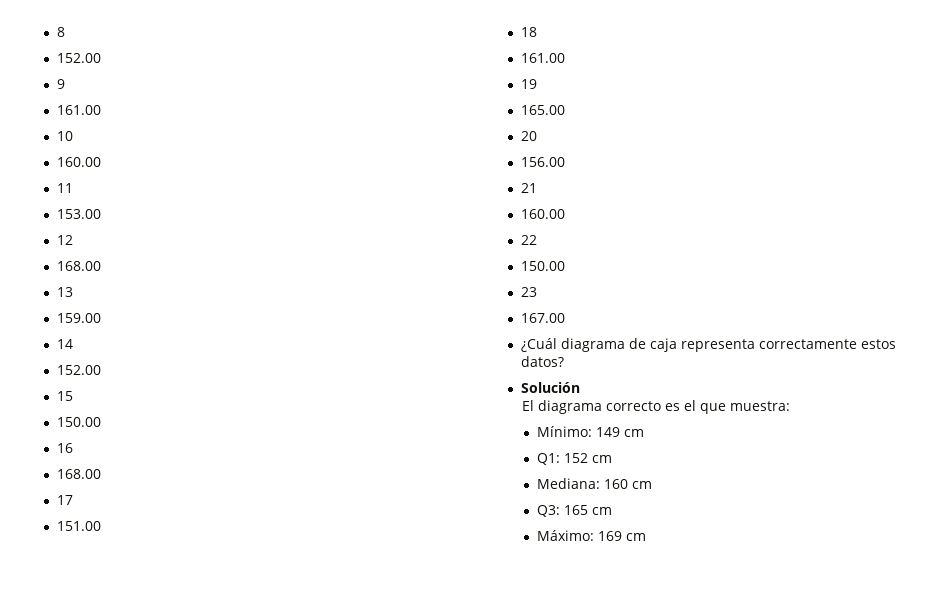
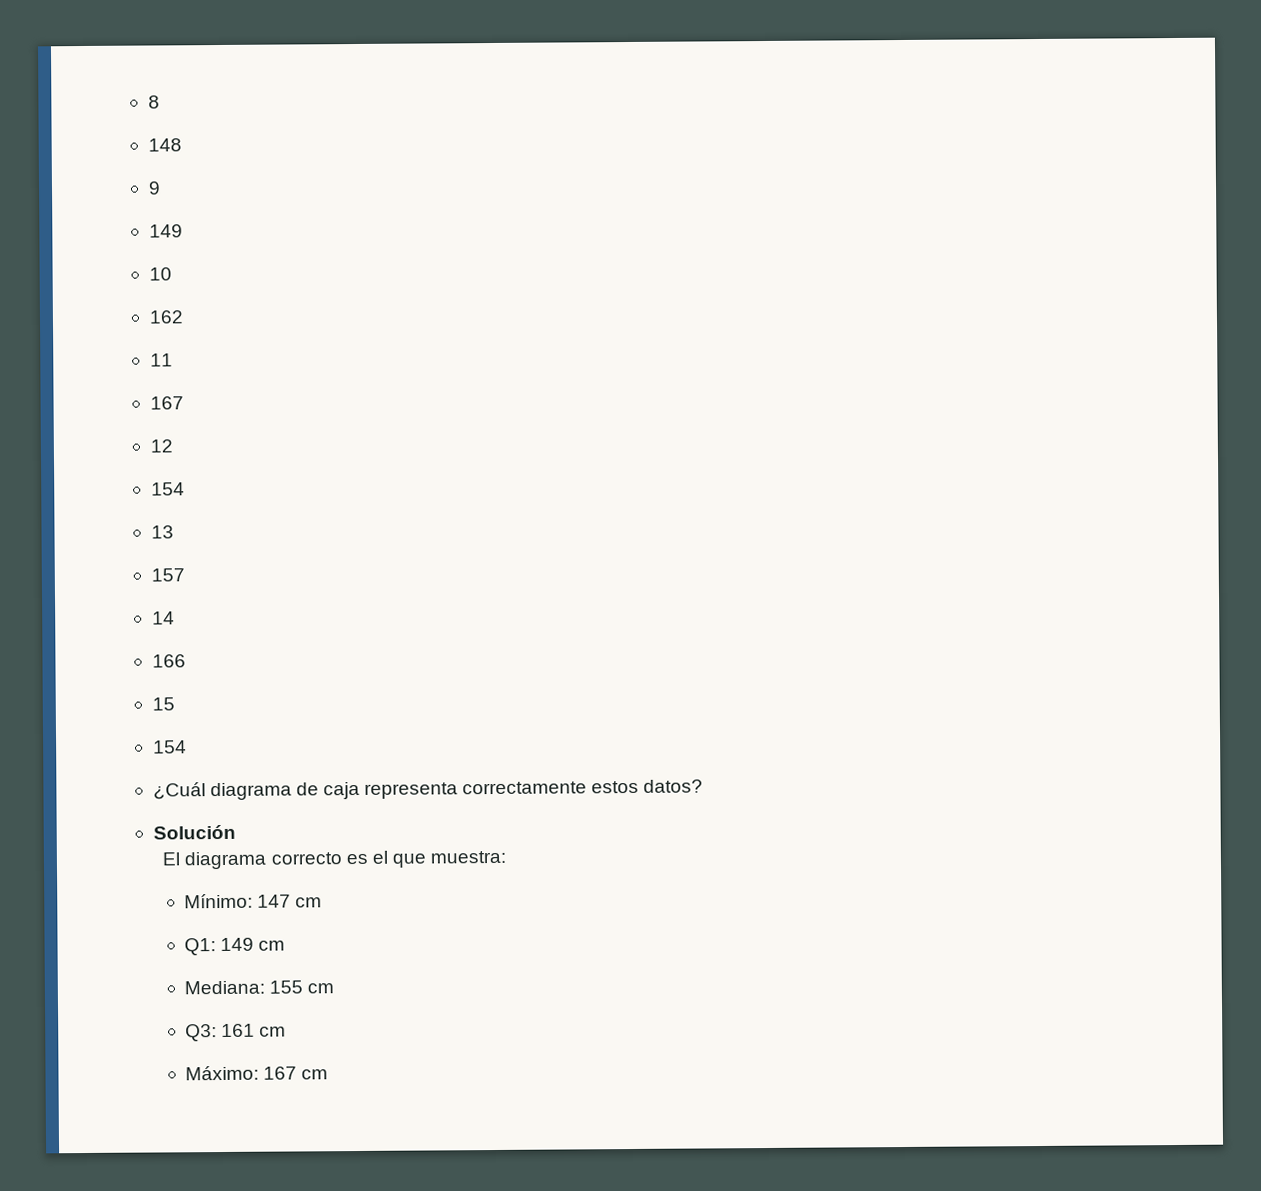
[56,53,101,63] 152.00 -> [147,138,182,152] 148
[56,105,101,115] 161.00 -> [148,224,183,238] 149
[56,157,101,167] 160.00 -> [148,310,183,324] 162
[56,209,101,219] 153.00 -> [149,396,184,410] 167
[56,261,101,271] 168.00 -> [150,482,185,496] 154
[56,313,101,323] 159.00 -> [150,568,185,582] 157
[56,365,101,375] 152.00 -> [151,654,186,668] 166
[56,417,101,427] [56,443,73,453] [56,469,101,479] [56,495,73,505] [56,521,101,531] [520,27,537,37] [520,53,565,63] [520,79,537,89] [520,105,565,115] [520,131,537,141] [520,157,565,167] [520,183,537,193] [520,209,565,219] [520,235,537,245] [520,261,565,271] [520,287,537,297] [520,313,565,323] 150.00 // 16 // 168.00 // 17 // 151.00 // 18 // 161.00 // 19 // 165.00 // 20 // 156.00 // 21 // 160.00 // 22 // 150.00 // 23 // 167.00 -> [152,740,187,754] 154
(593, 431) none -> [257,894,323,908] [184,938,217,956] 147 cm // Q1:
[537,453,613,465] // Q1: 152 cm -> (286, 945) none
[604,479,629,489] 160 -> [269,980,304,994] 155
[564,505,589,515] 165 -> [221,1023,256,1038] 161
[598,531,623,541] 169 -> [263,1066,298,1080] 167

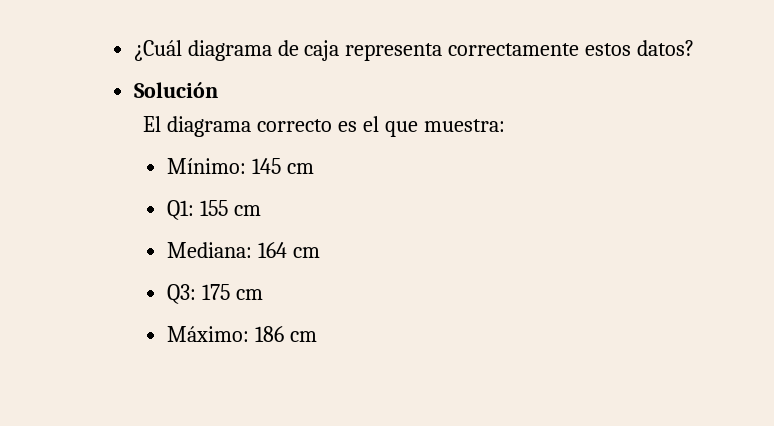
[147,95,160,109] [147,138,182,152] [147,181,161,195] [148,224,183,238] [148,267,172,281] [148,310,183,324] [149,353,173,367] [149,396,184,410] [149,439,173,453] [150,482,185,496] [150,525,174,539] [150,568,185,582] [151,611,175,625] [151,654,186,668] [151,697,175,711] [152,740,187,754] 8 // 148 // 9 // 149 // 10 // 162 // 11 // 167 // 12 // 154 // 13 // 157 // 14 // 166 // 15 // 154 // -> (133, 50) none
[257,894,292,908] 147 -> [252,158,282,174] 145
[220,937,255,952] 149 -> [200,200,229,216] 155
[269,980,304,994] 155 -> [258,242,288,258] 164
[221,1023,256,1038] 161 -> [202,284,231,300] 175
[263,1066,298,1080] 167 -> [255,326,285,342] 186

